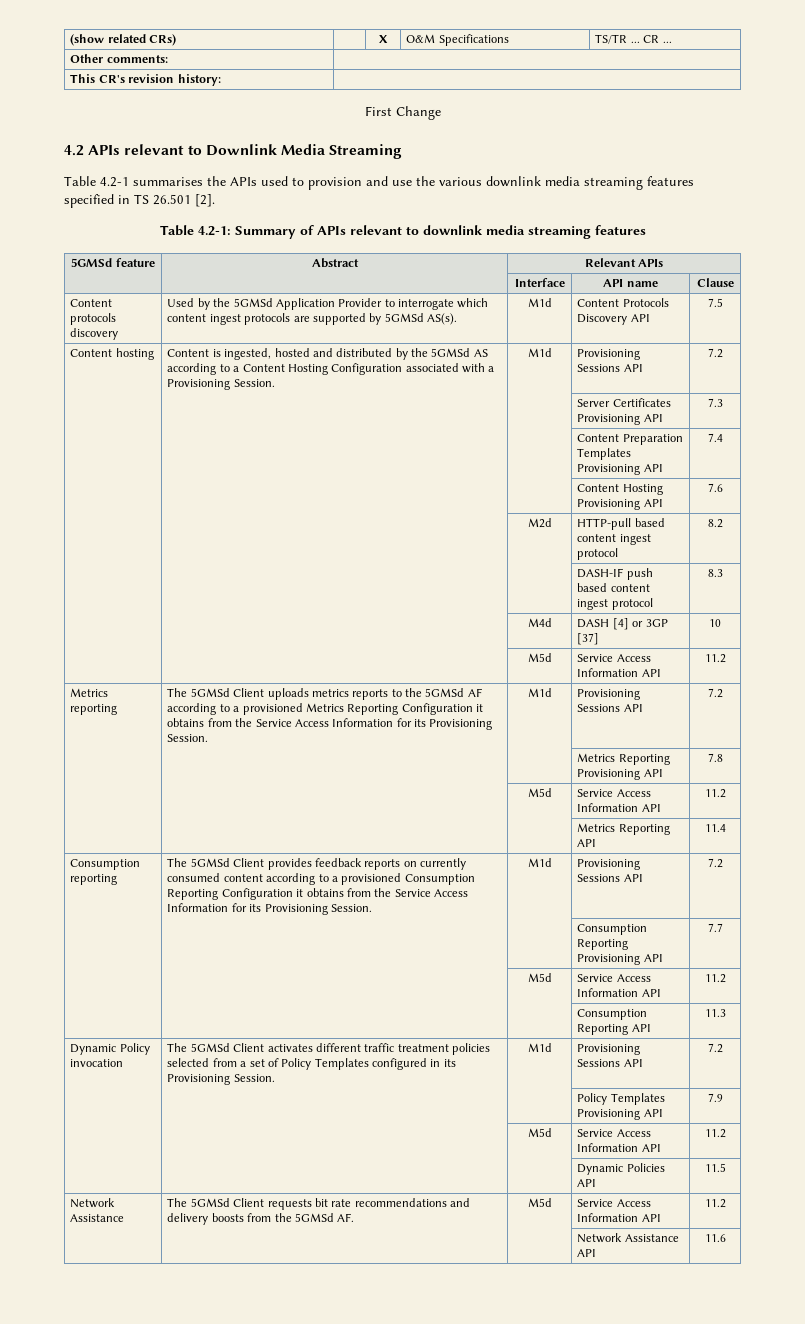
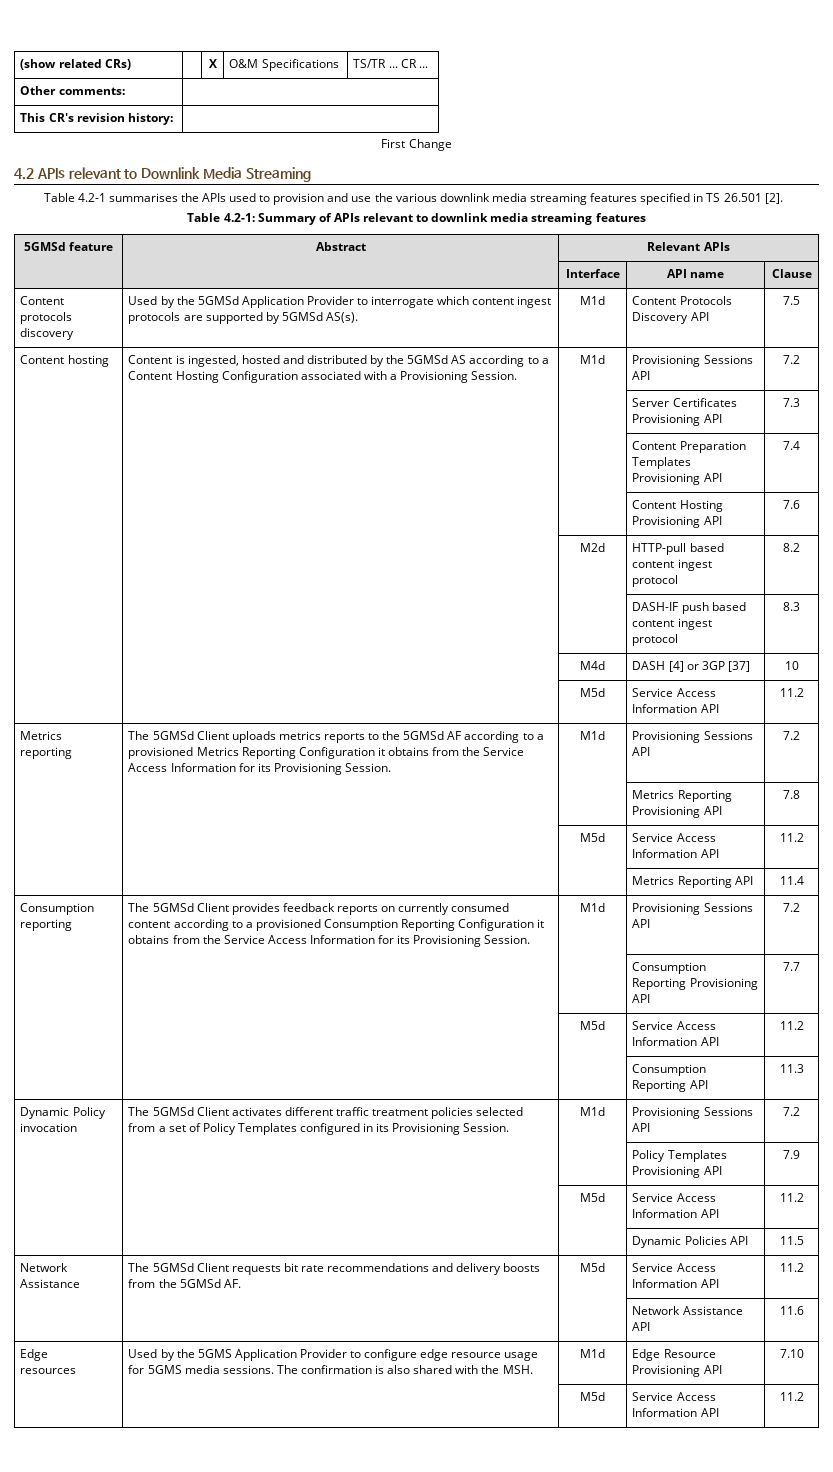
(726, 1238) none -> [20,1349,49,1361] [20,1368,77,1374] [128,1349,539,1361] [128,1365,533,1374] [580,1349,605,1358] [632,1349,716,1361] [632,1365,722,1377] [779,1349,804,1358] [580,1392,605,1401] [632,1392,716,1401] [632,1408,719,1417] [779,1392,804,1401] // Edge // resources | Used by the 5GMS Application Provider to configure edge resource usage for 5GMS media sessions. The confirmation is also shared with the MSH. | M1d | Edge Resource Provisioning API | 7.10 // | | M5d | Service Access Information API | 11.2

